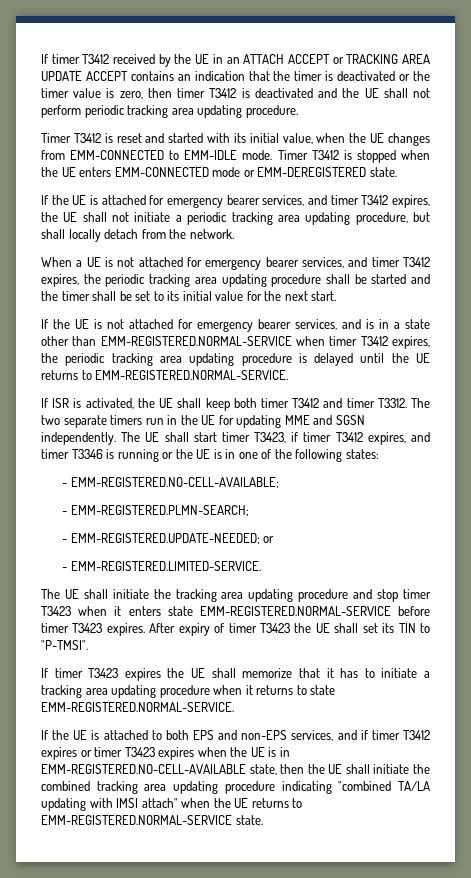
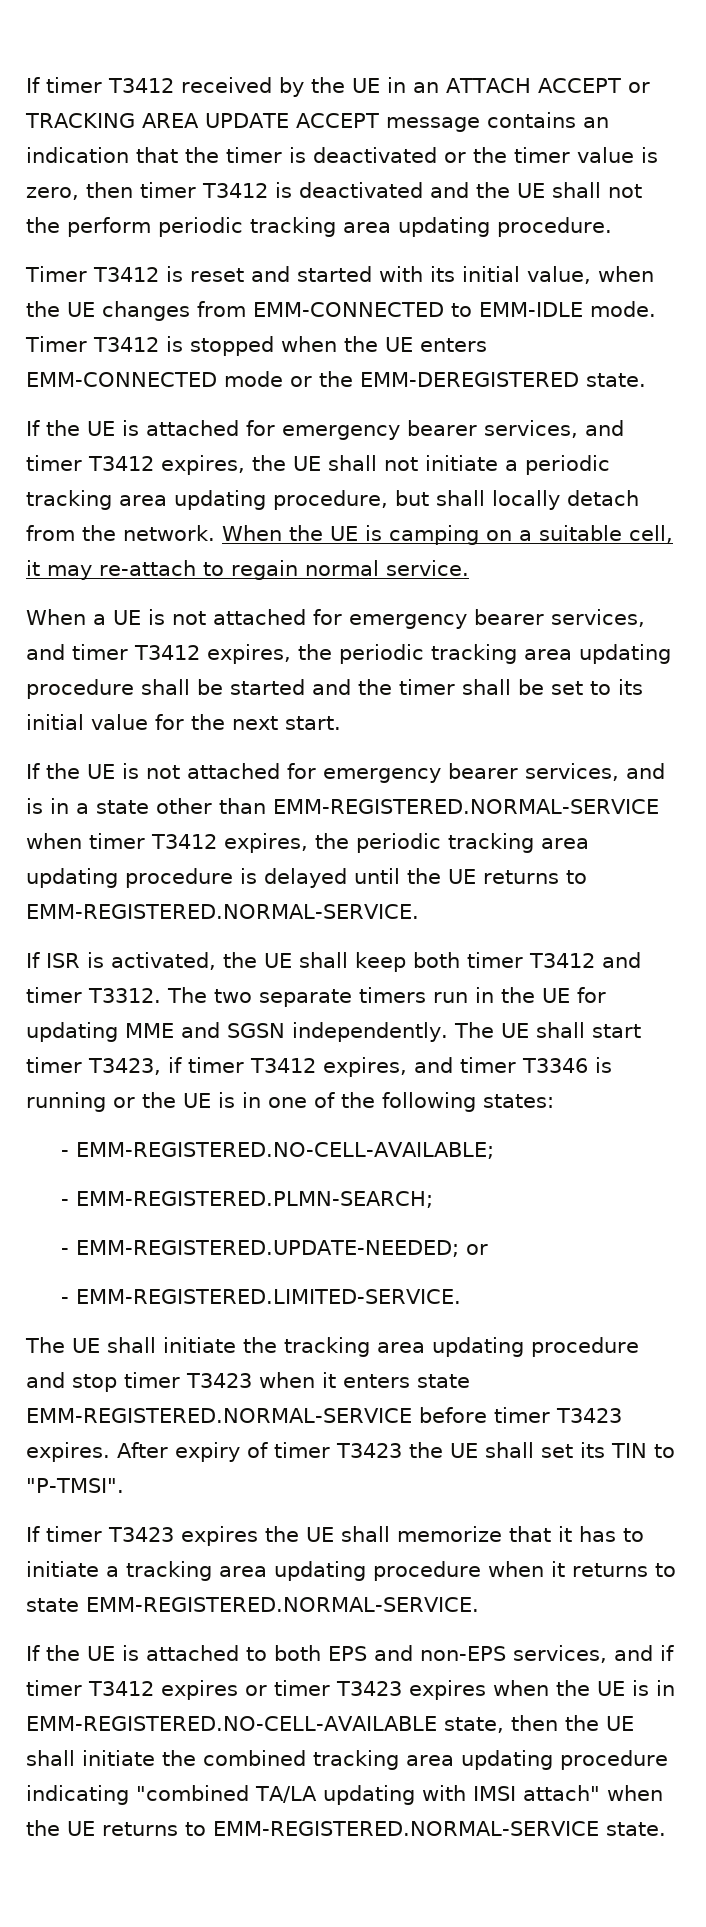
(128, 76) none -> [385,117,480,132] message
(430, 93) none -> [26,217,60,233] the
(255, 173) none -> [319,371,353,387] the
(234, 234) none -> [222,525,673,545] [26,560,469,580] When the UE is camping on a suitable cell, it may re-attach to regain normal service.

